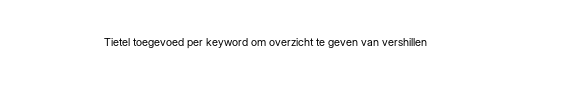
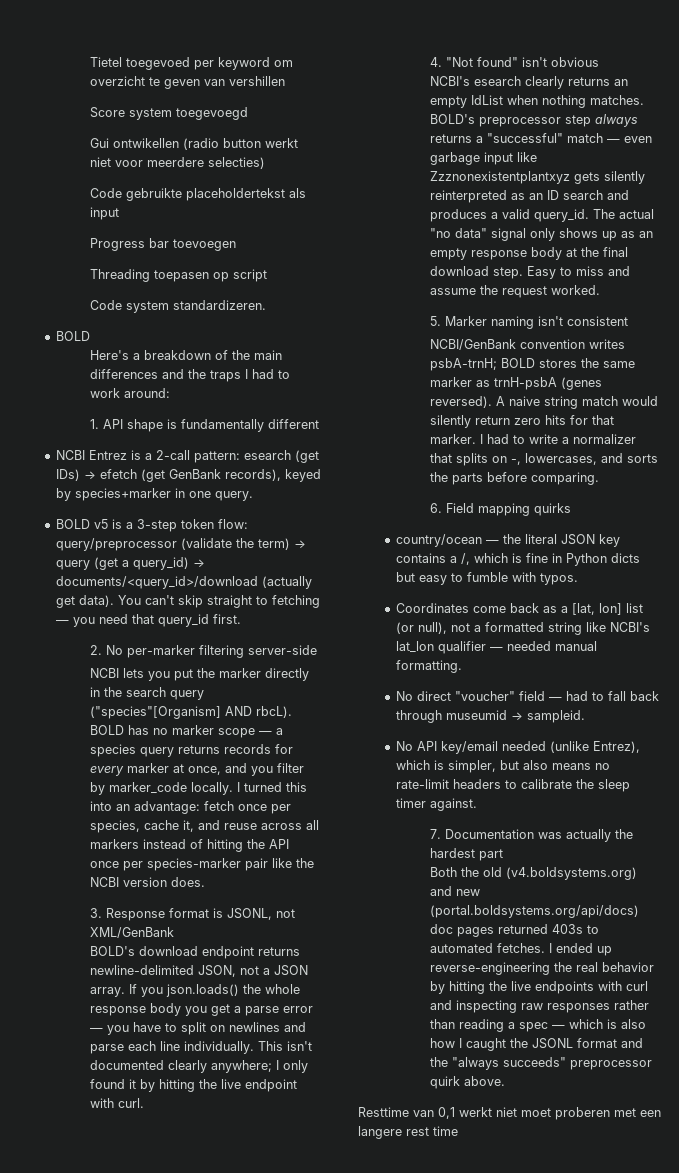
(427, 42) none -> [90,107,249,120] [90,138,299,150] [90,157,266,169] [90,188,307,201] [90,207,120,220] [90,238,237,251] [90,269,268,282] [90,300,267,313] [55,331,90,341] [90,350,283,360] [90,369,291,382] [90,388,171,398] [90,419,320,432] [55,450,319,463] [55,469,321,482] [55,488,253,501] [55,519,248,532] [55,538,306,551] [55,557,205,570] [55,576,312,589] [55,595,320,608] [55,614,241,627] [90,645,318,658] [90,668,310,681] [90,687,205,700] [90,706,293,719] [90,725,284,738] [90,744,294,757] [90,763,305,776] [90,782,308,795] [90,801,292,814] [90,820,320,833] [90,839,290,852] [90,858,315,871] [90,877,206,887] [90,908,296,921] [90,927,175,938] [90,946,301,959] [90,965,309,977] [90,984,301,997] [90,1003,314,1016] [90,1022,307,1035] [90,1041,313,1054] [90,1060,309,1073] [90,1079,298,1092] [90,1098,145,1108] [430,57,600,67] [430,76,629,89] [430,95,645,108] [430,114,639,127] [430,133,653,143] [430,152,538,165] [430,171,646,184] [430,190,630,203] [430,209,655,222] [430,228,654,241] [430,247,629,260] [430,266,631,279] [430,285,601,298] [430,316,629,329] [430,339,626,350] [430,358,636,371] [430,377,603,390] [430,396,659,409] [430,415,615,428] [430,434,637,444] [430,453,659,466] [430,472,600,485] [430,503,572,516] [395,534,620,547] [395,553,640,566] [395,572,578,585] [395,603,643,615] [395,622,650,635] [395,641,597,654] [395,660,462,673] [395,691,659,701] [395,710,585,723] [395,741,640,754] [395,760,610,773] [395,779,630,792] [395,798,477,811] [430,829,634,842] [430,848,504,861] [430,867,638,880] [430,886,481,896] [430,905,640,918] [430,924,600,937] [430,943,613,956] [430,962,655,975] [430,981,649,994] [430,1000,650,1013] [430,1019,647,1032] [430,1038,644,1051] [430,1057,653,1070] [430,1076,506,1089] [358,1107,661,1120] [358,1126,458,1139] // Score system toegevoegd // Gui ontwikellen (radio button werkt niet voor meerdere selecties) // Code gebruikte placeholdertekst als input // Progress bar toevoegen // Threading toepasen op script // Code system standardizeren. // BOLD // Here's a breakdown of the main differences and the traps I had to work around: // 1. API shape is fundamentally different // NCBI Entrez is a 2-call pattern: esearch (get IDs) → efetch (get GenBank records), keyed by species+marker in one query. // BOLD v5 is a 3-step token flow: query/preprocessor (validate the term) → query (get a query_id) → documents/<query_id>/download (actually get data). You can't skip straight to fetching — you need that query_id first. // 2. No per-marker filtering server-side // NCBI lets you put the marker directly in the search query ("species"[Organism] AND rbcL). BOLD has no marker scope — a species query returns records for every marker at once, and you filter by marker_code locally. I turned this into an advantage: fetch once per species, cache it, and reuse across all markers instead of hitting the API once per species-marker pair like the NCBI version does. // 3. Response format is JSONL, not XML/GenBank // BOLD's download endpoint returns newline-delimited JSON, not a JSON array. If you json.loads() the whole response body you get a parse error — you have to split on newlines and parse each line individually. This isn't documented clearly anywhere; I only found it by hitting the live endpoint with curl. // 4. "Not found" isn't obvious // NCBI's esearch clearly returns an empty IdList when nothing matches. BOLD's preprocessor step always returns a "successful" match — even garbage input like Zzznonexistentplantxyz gets silently reinterpreted as an ID search and produces a valid query_id. The actual "no data" signal only shows up as an empty response body at the final download step. Easy to miss and assume the request worked. // 5. Marker naming isn't consistent // NCBI/GenBank convention writes psbA-trnH; BOLD stores the same marker as trnH-psbA (genes reversed). A naive string match would silently return zero hits for that marker. I had to write a normalizer that splits on -, lowercases, and sorts the parts before comparing. // 6. Field mapping quirks // country/ocean — the literal JSON key contains a /, which is fine in Python dicts but easy to fumble with typos. // Coordinates come back as a [lat, lon] list (or null), not a formatted string like NCBI's lat_lon qualifier — needed manual formatting. // No direct "voucher" field — had to fall back through museumid → sampleid. // No API key/email needed (unlike Entrez), which is simpler, but also means no rate-limit headers to calibrate the sleep timer against. // 7. Documentation was actually the hardest part // Both the old (v4.boldsystems.org) and new (portal.boldsystems.org/api/docs) doc pages returned 403s to automated fetches. I ended up reverse-engineering the real behavior by hitting the live endpoints with curl and inspecting raw responses rather than reading a spec — which is also how I caught the JSONL format and the "always succeeds" preprocessor quirk above. // Resttime van 0,1 werkt niet moet proberen met een langere rest time

